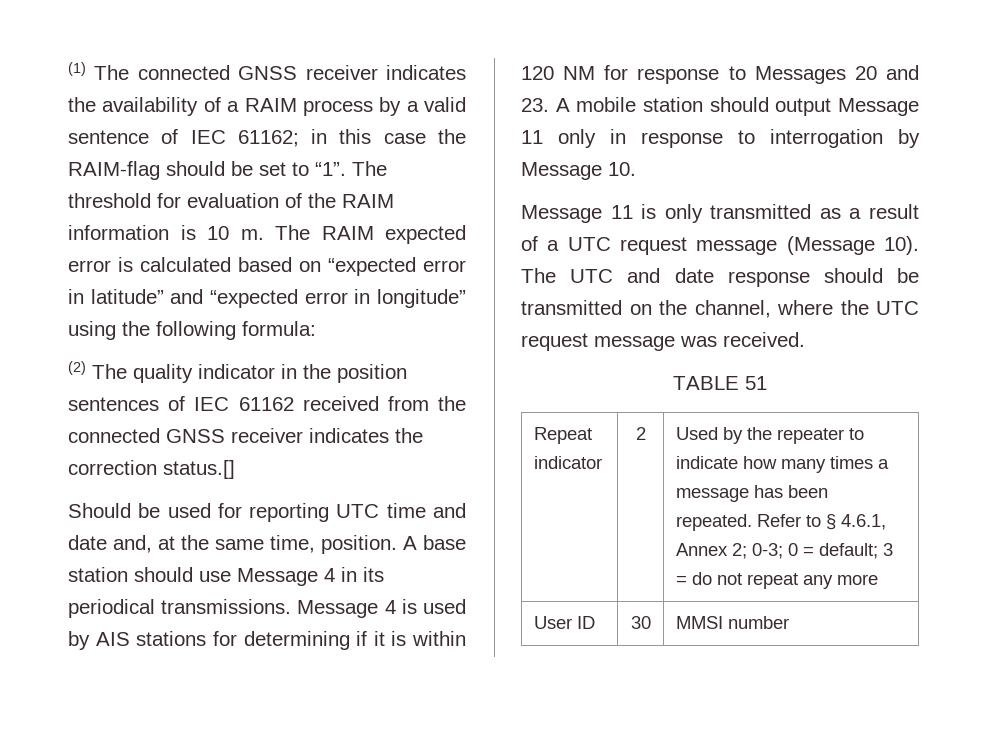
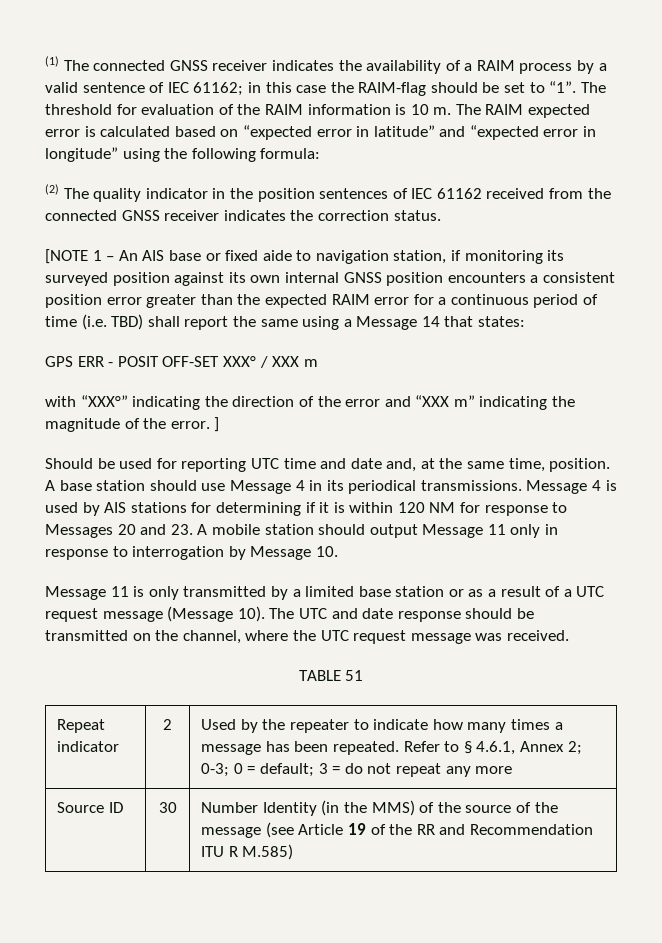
[163,460,235,479] status.[] -> [393,210,441,221] [45,249,565,264] [45,272,615,286] [45,294,599,308] [45,314,526,330] [45,356,318,368] [45,395,576,410] [45,417,220,432] status. // [NOTE 1 – An AIS base or fixed aide to navigation station, if monitoring its surveyed position against its own internal GNSS position encounters a consistent position error greater than the expected RAIM error for a continuous period of time (i.e. TBD) shall report the same using a Message 14 that states: // GPS ERR - POSIT OFF-SET XXX° / XXX m // with “XXX°” indicating the direction of the error and “XXX m” indicating the magnitude of the error. ]
(812, 211) none -> [270,586,464,600] by a limited base station or
[533,616,572,629] User -> [57,802,105,813] Source
[675,616,789,629] MMSI number -> [201,800,558,816] [201,822,593,838] [201,844,294,860] Number Identity (in the MMS) of the source of the message (see Article 19 of the RR and Recommendation ITU R M.585)

